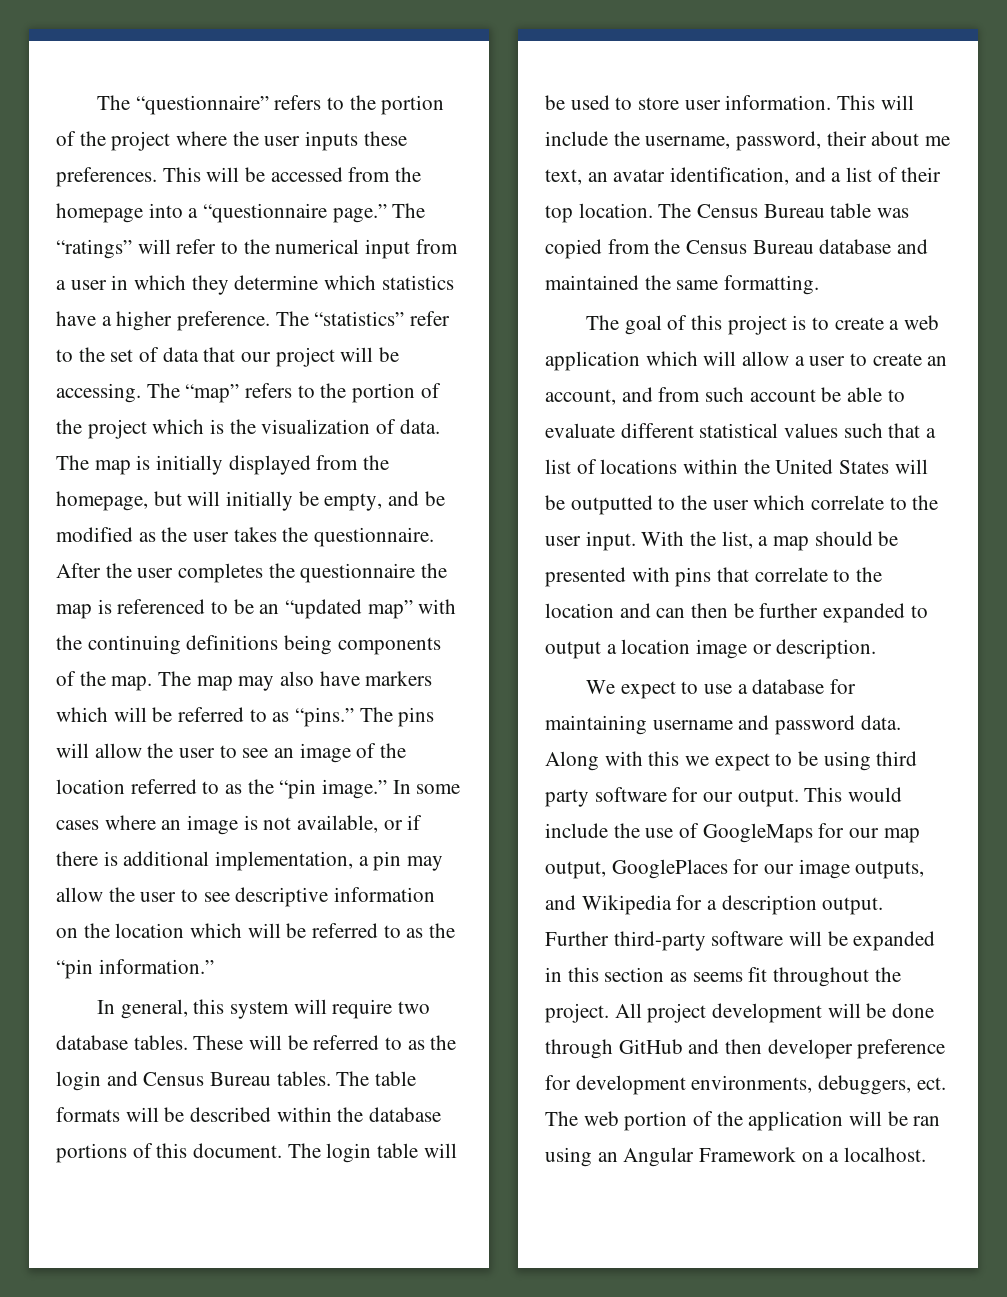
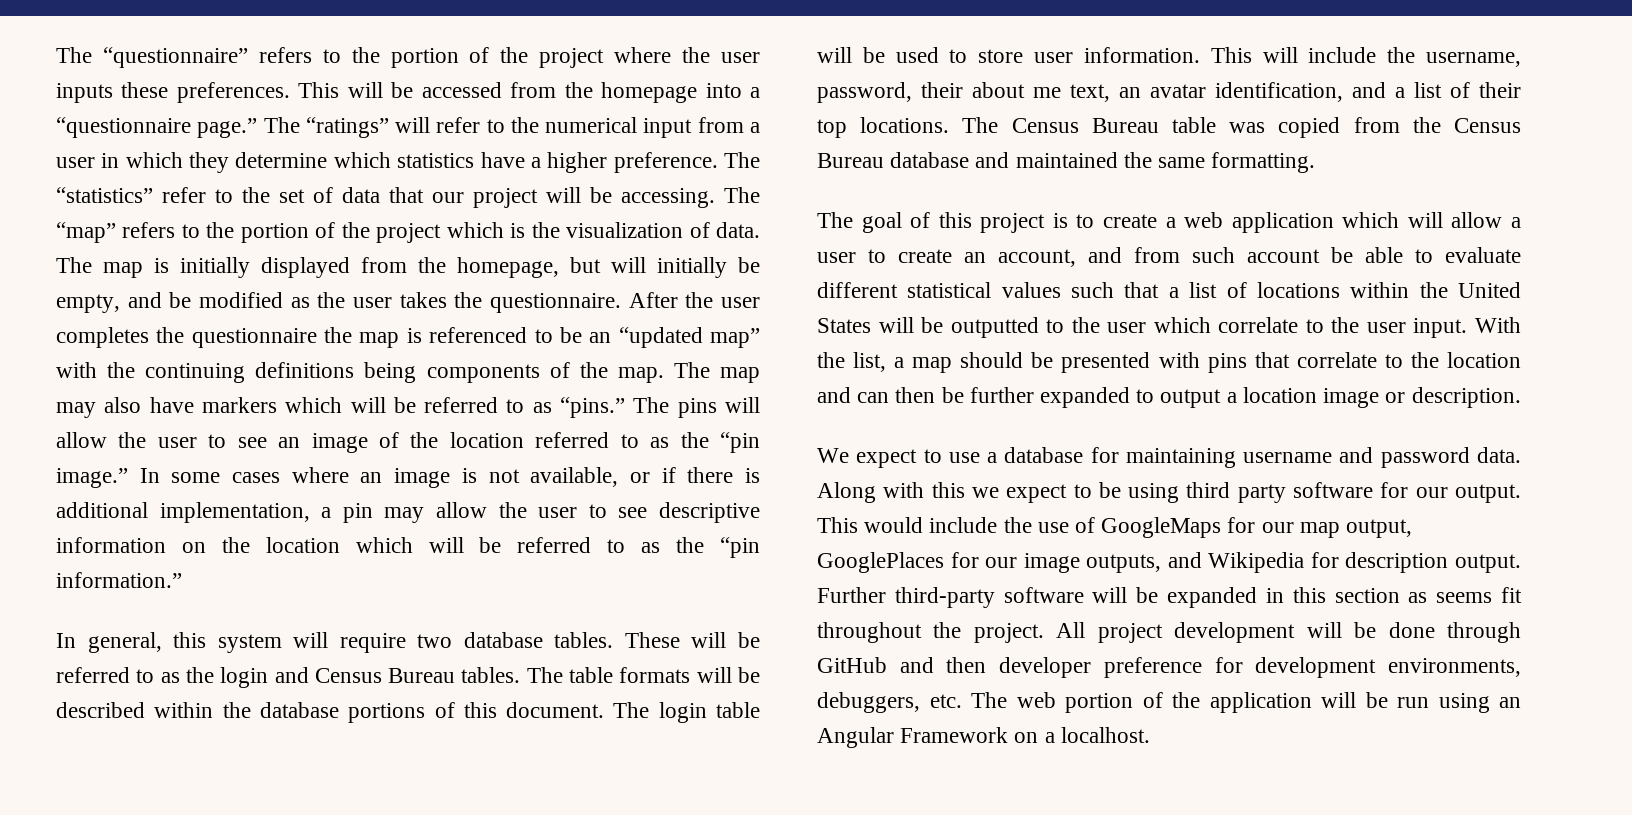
[578,203,653,218] location. -> [860,117,950,133] locations.
[707,900,718,910] a -> (1339, 560) none
[916,1077,946,1090] ect. -> [929,694,962,708] etc.
[913,1116,941,1126] ran -> [1397,697,1429,708] run

